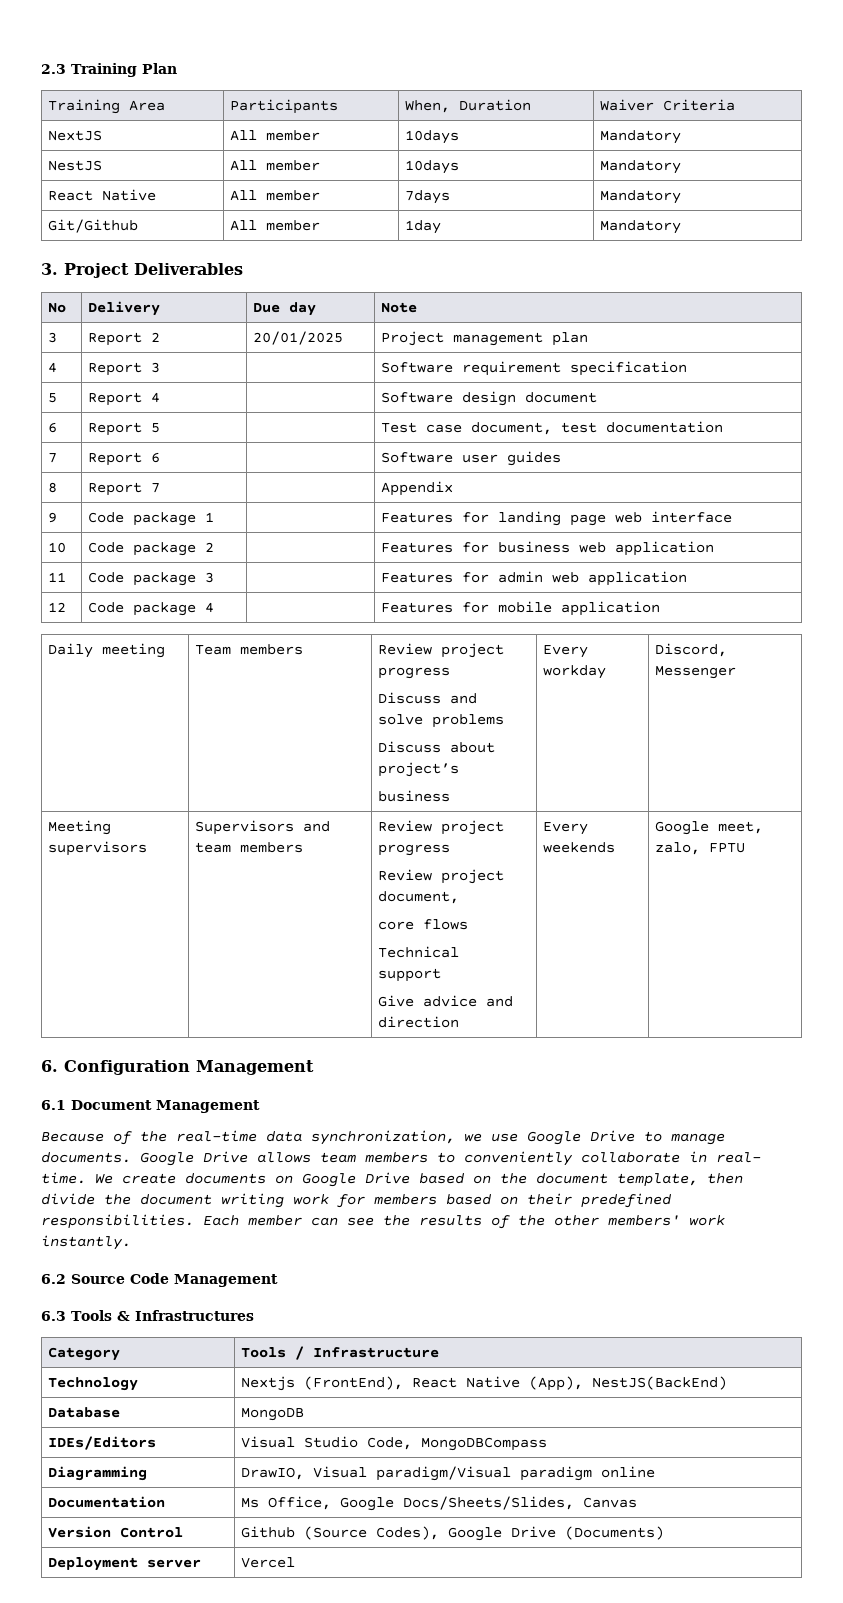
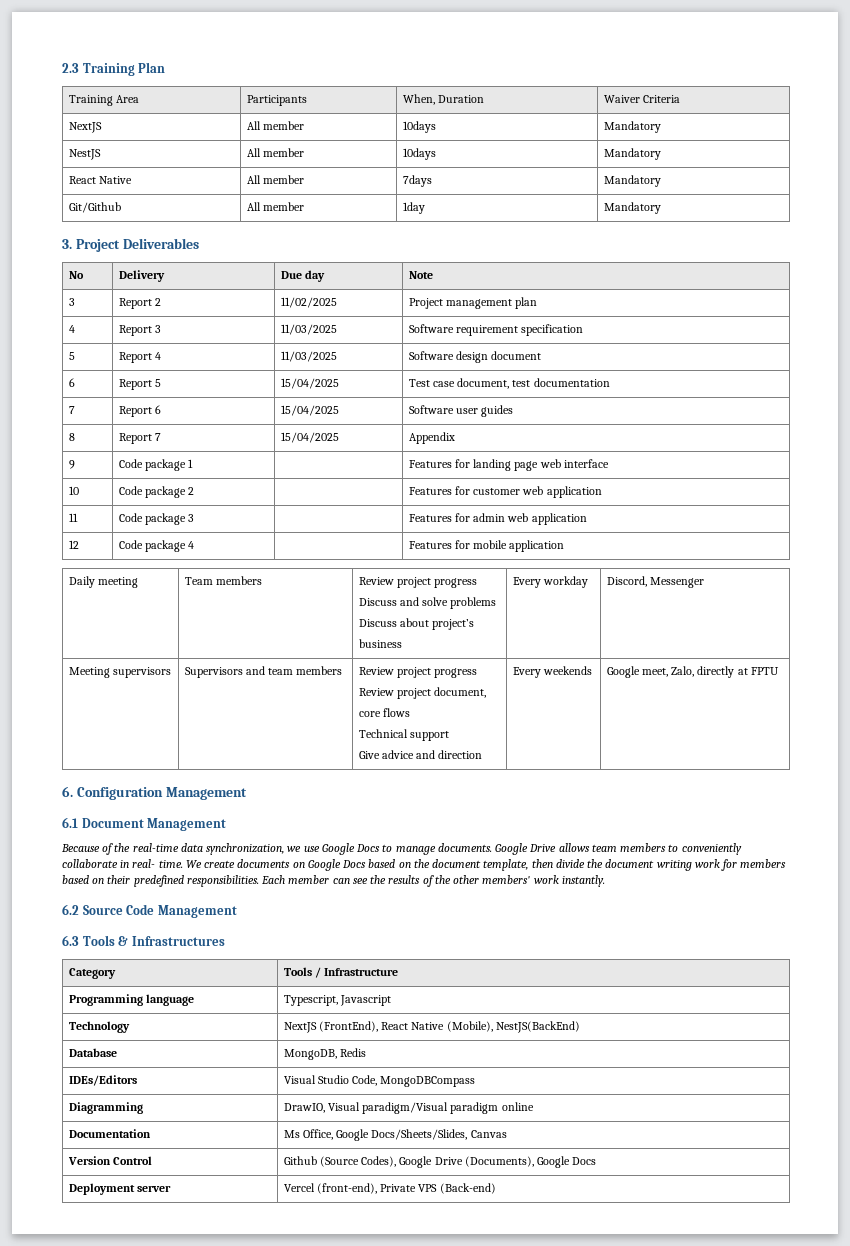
[253,331,344,345] 20/01/2025 -> [280,297,337,308] 11/02/2025
(161, 367) none -> [280,324,337,335] 11/03/2025
(161, 397) none -> [280,351,337,362] 11/03/2025
(161, 428) none -> [280,378,339,389] 15/04/2025
(161, 457) none -> [280,405,339,416] 15/04/2025
(161, 488) none -> [280,432,339,443] 15/04/2025
[498,541,571,553] business -> [473,488,521,495] customer
[655,842,701,855] zalo, -> [671,666,748,678] Zalo, directly at
[590,1130,635,1142] Drive -> [356,844,381,852] Docs
[365,1172,410,1184] Drive -> [342,860,367,868] Docs
(440, 1352) none -> [68,994,194,1006] [283,995,391,1006] // Programming language | Typescript, Javascript
[241,1376,296,1391] Nextjs -> [283,1022,317,1033] NextJS
[529,1376,584,1391] (App), -> [446,1021,493,1032] (Mobile),
[241,1407,305,1421] MongoDB -> [283,1048,366,1060] MongoDB, Redis
[565,1526,665,1540] (Documents) -> [464,1156,597,1168] (Documents), Google Docs
(296, 1562) none -> [316,1183,496,1194] (front-end), Private VPS (Back-end)

